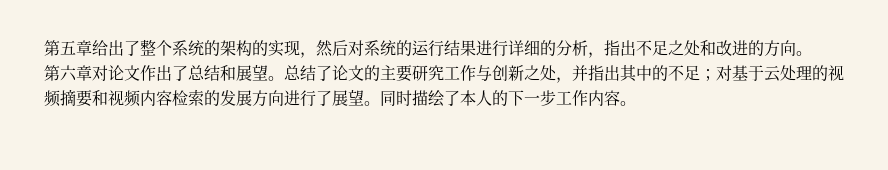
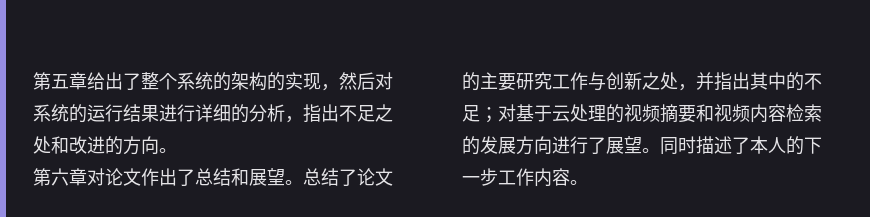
[428,90,444,107] 绘 -> [714,136,732,154] 述

